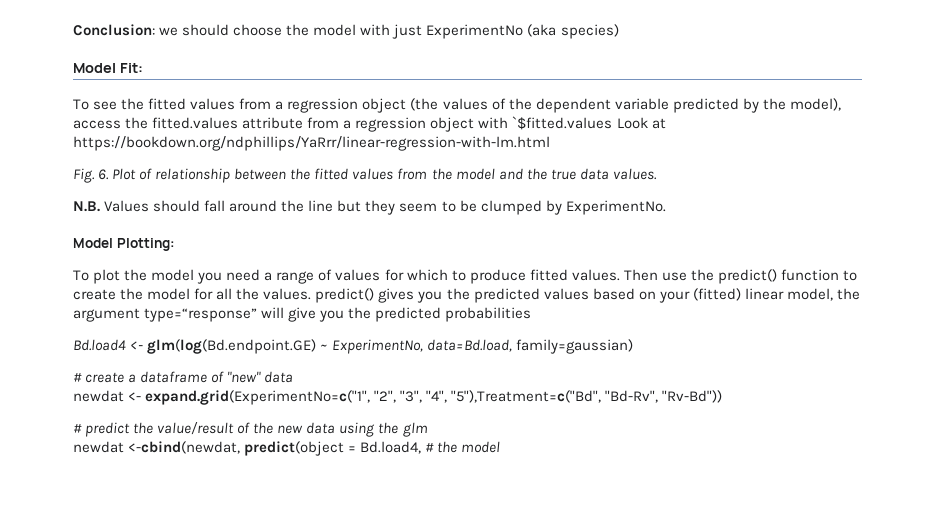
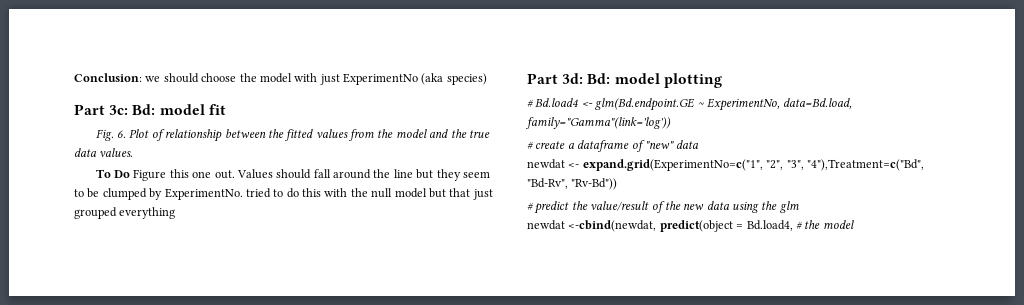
[73,63,143,73] [73,98,841,113] [73,116,666,132] [73,136,550,151] Model Fit: // To see the fitted values from a regression object (the values of the dependent variable predicted by the model), access the fitted.values attribute from a regression object with `$fitted.values Look at https://bookdown.org/ndphillips/YaRrr/linear-regression-with-lm.html -> [74,104,226,115] Part 3c: Bd: model fit
[73,201,100,212] N.B. -> [95,169,235,181] To Do Figure this one out.
[73,238,175,251] [73,269,858,284] [73,288,860,303] [73,307,532,322] // Model Plotting: // To plot the model you need a range of values for which to produce fitted values. Then use the predict() function to create the model for all the values. predict() gives you the predicted values based on your (fitted) linear model, the argument type=“response” will give you the predicted probabilities // -> [245,188,493,200] [74,207,176,219] [527,73,722,88] [527,99,534,107] tried to do this with the null model but that just grouped everything // Part 3d: Bd: model plotting // #
[147,339,317,354] glm(log(Bd.endpoint.GE) -> [595,98,695,111] glm(Bd.endpoint.GE
[516,339,634,354] family=gaussian) -> [526,117,671,129] family="Gamma"(link='log'))
[426,390,602,403] "4", "5"),Treatment=c("Bd", -> [806,159,924,171] "4"),Treatment=c("Bd",

